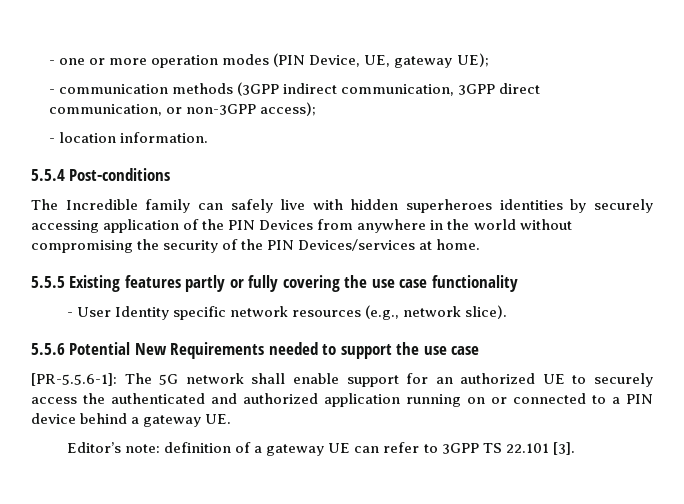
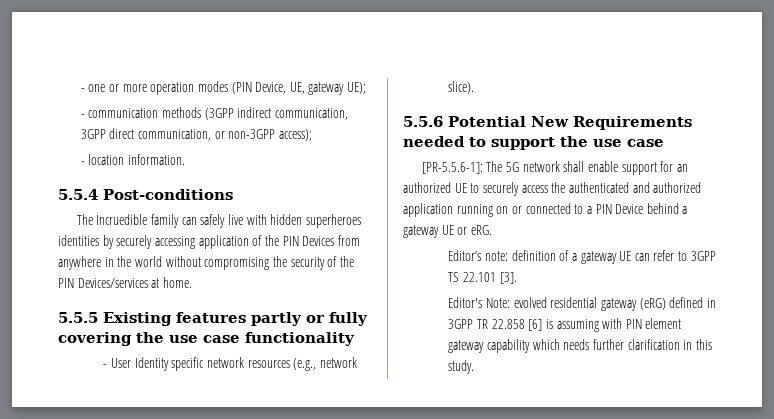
[65,199,138,210] Incredible -> [96,214,148,225] Incruedible
[31,413,76,424] device -> [615,204,644,214] Device
[205,414,232,424] UE. -> [441,225,492,235] UE or eRG.
(575, 448) none -> [448,297,716,311] [448,318,682,332] [448,339,712,353] [448,360,475,374] // Editor's Note: evolved residential gateway (eRG) defined in 3GPP TR 22.858 [6] is assuming with PIN element gateway capability which needs further clarification in this study.

